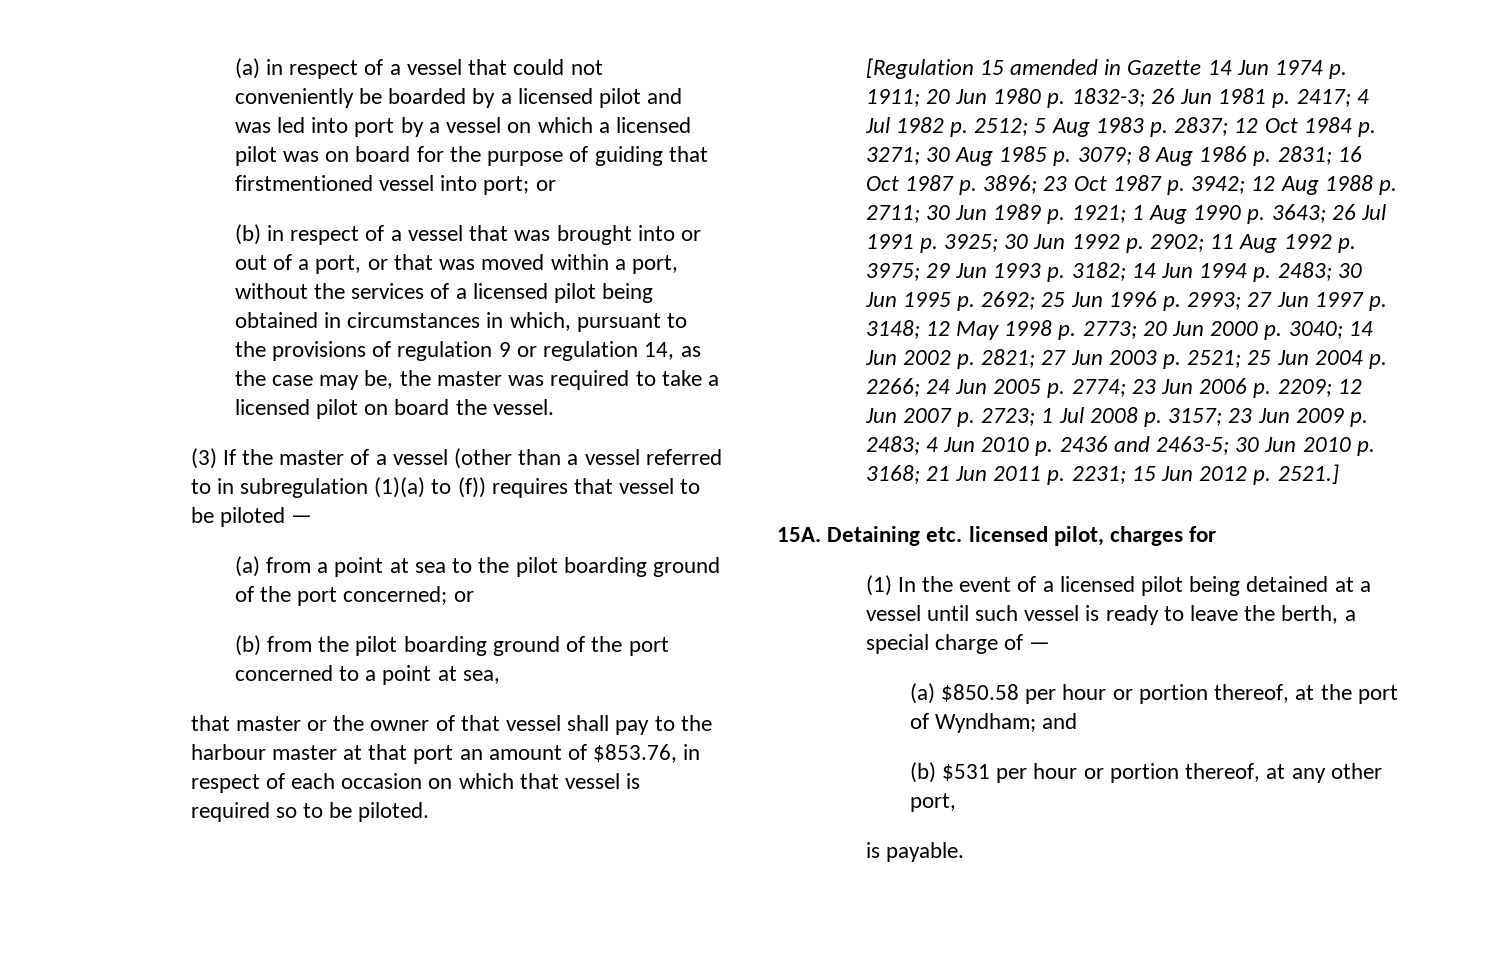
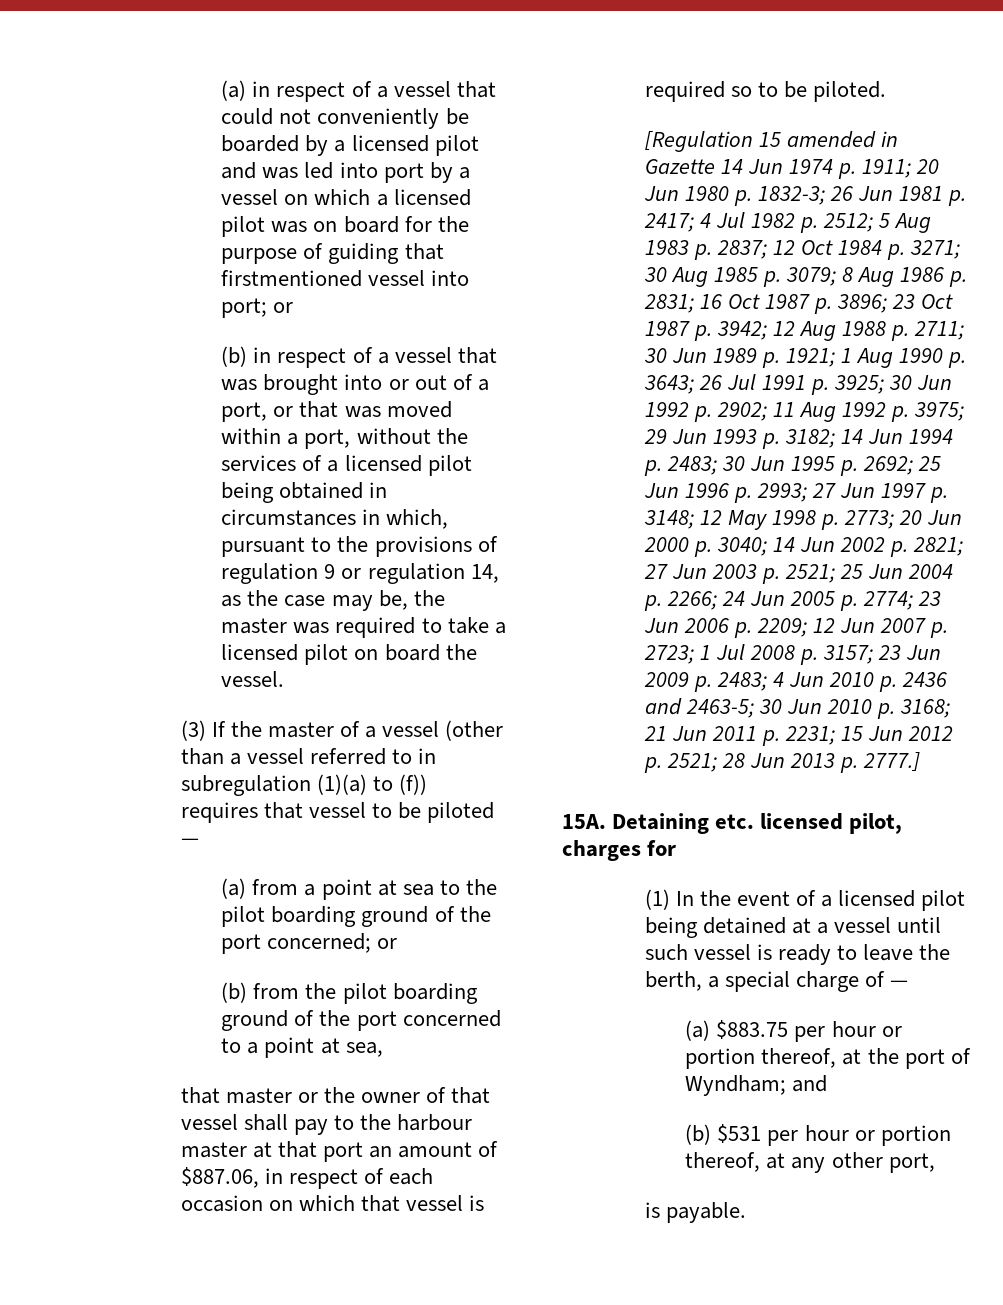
[593,744,678,763] $853.76, -> [180,1167,259,1188] $887.06,
[1277,464,1339,484] 2521.] -> [666,752,921,773] 2521; 28 Jun 2013 p. 2777.]
[941,684,1020,702] $850.58 -> [716,1020,789,1039] $883.75

